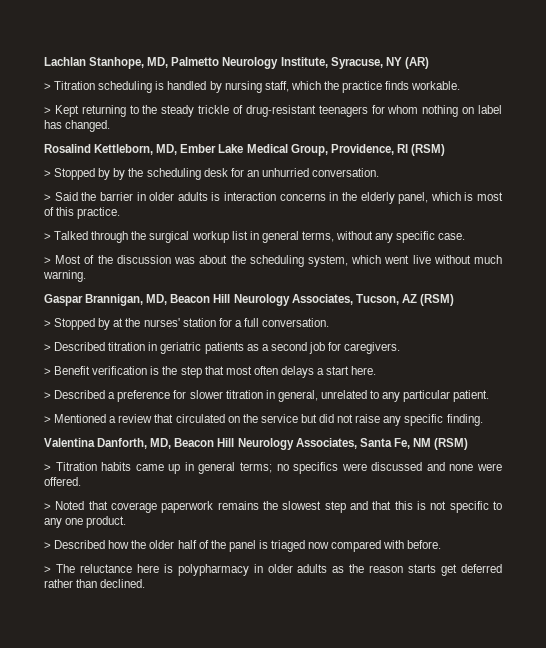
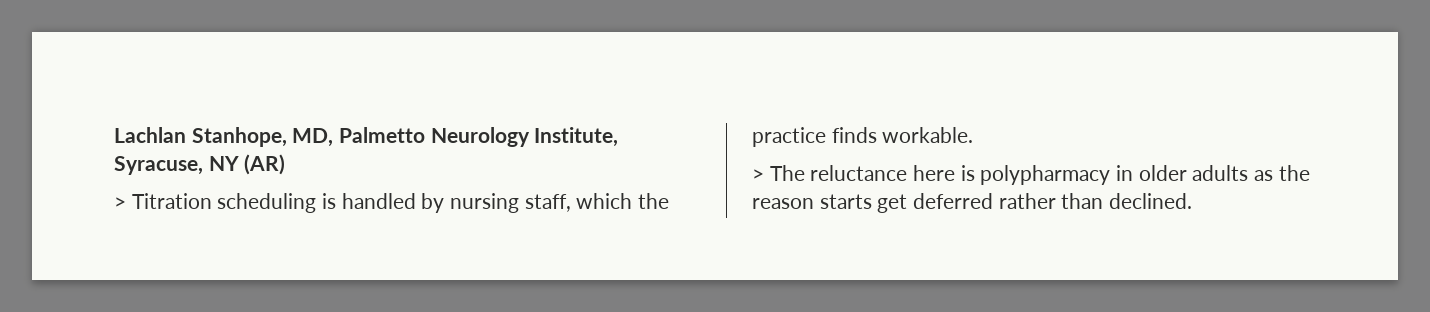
[44,105,502,117] [44,120,111,132] [44,144,445,156] [44,168,380,180] [44,192,503,204] [44,207,121,219] [44,231,466,243] [44,255,503,267] [43,270,86,282] [44,294,454,306] [44,318,330,330] [44,342,401,354] [44,366,377,378] [44,390,490,402] [44,414,483,426] [44,438,469,450] [44,462,502,474] [44,477,81,486] [44,501,502,513] [44,516,127,528] [44,540,442,552] // > Kept returning to the steady trickle of drug-resistant teenagers for whom nothing on label has changed. // Rosalind Kettleborn, MD, Ember Lake Medical Group, Providence, RI (RSM) // > Stopped by by the scheduling desk for an unhurried conversation. // > Said the barrier in older adults is interaction concerns in the elderly panel, which is most of this practice. // > Talked through the surgical workup list in general terms, without any specific case. // > Most of the discussion was about the scheduling system, which went live without much warning. // Gaspar Brannigan, MD, Beacon Hill Neurology Associates, Tucson, AZ (RSM) // > Stopped by at the nurses' station for a full conversation. // > Described titration in geriatric patients as a second job for caregivers. // > Benefit verification is the step that most often delays a start here. // > Described a preference for slower titration in general, unrelated to any particular patient. // > Mentioned a review that circulated on the service but did not raise any specific finding. // Valentina Danforth, MD, Beacon Hill Neurology Associates, Santa Fe, NM (RSM) // > Titration habits came up in general terms; no specifics were discussed and none were offered. // > Noted that coverage paperwork remains the slowest step and that this is not specific to any one product. // > Described how the older half of the panel is triaged now compared with before. -> (974, 135) none

